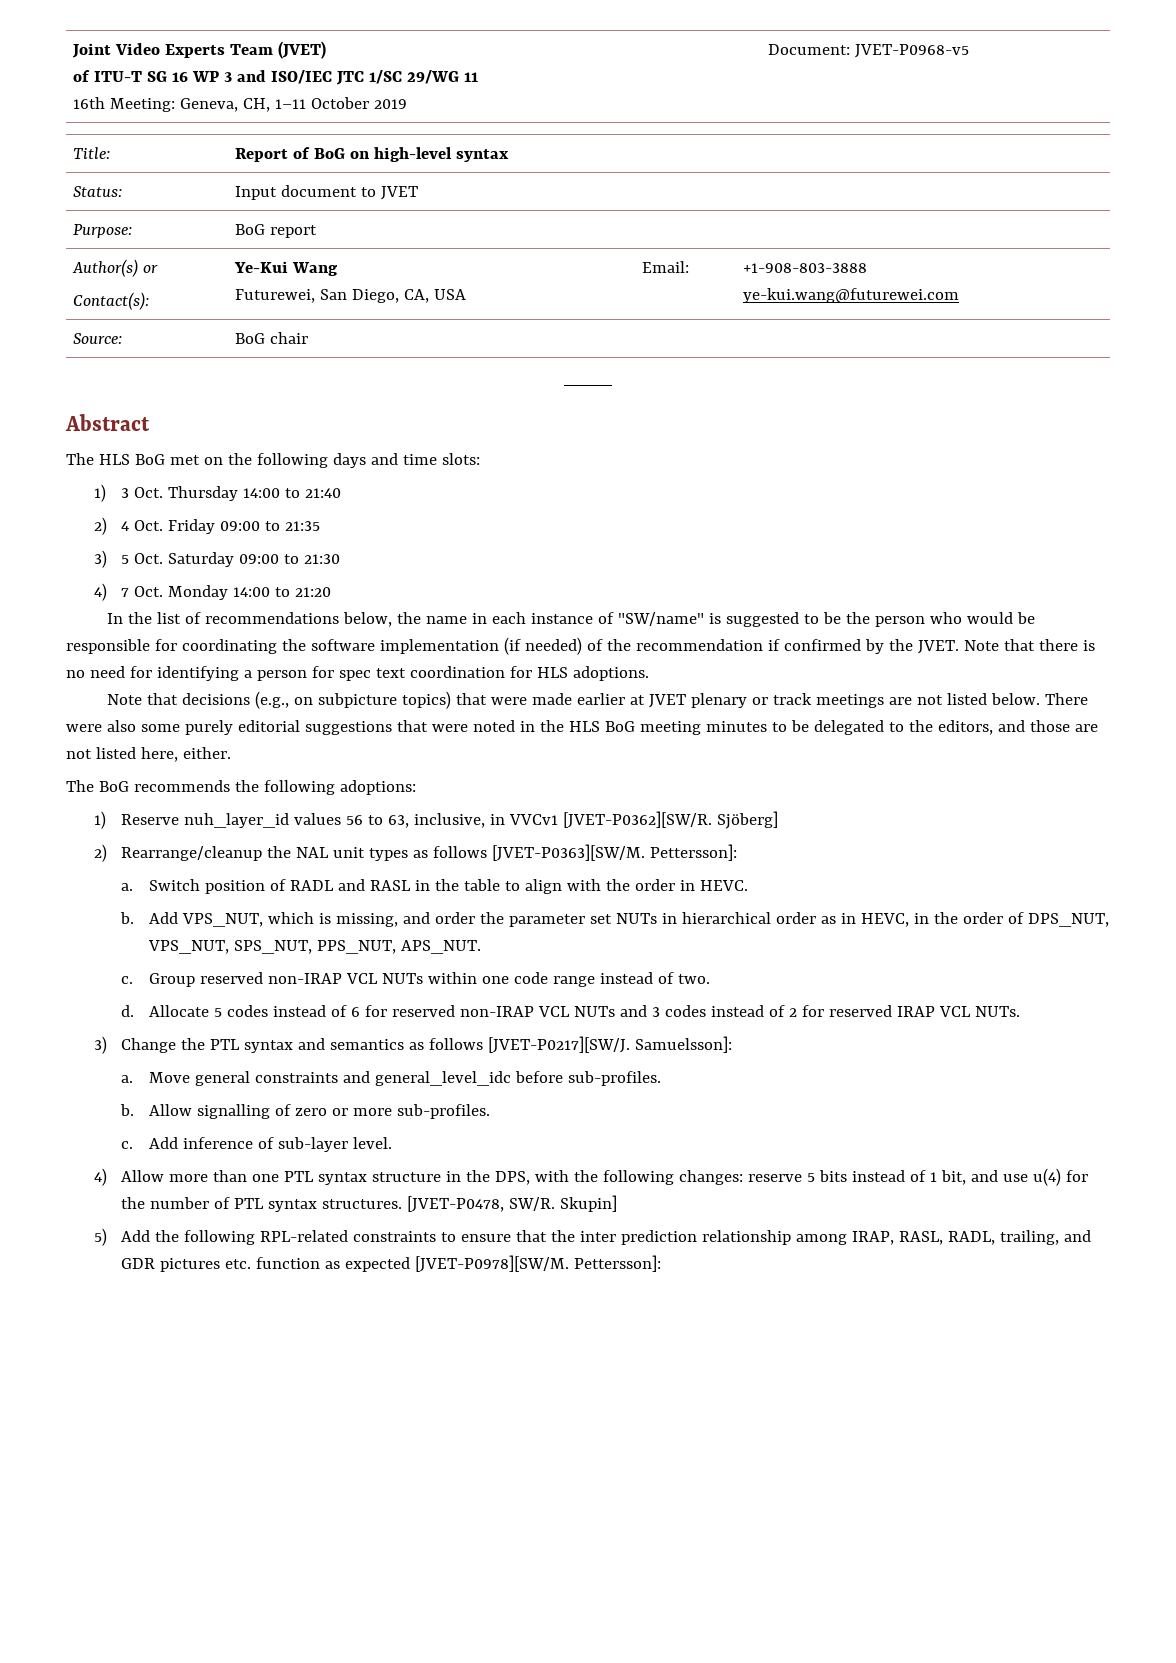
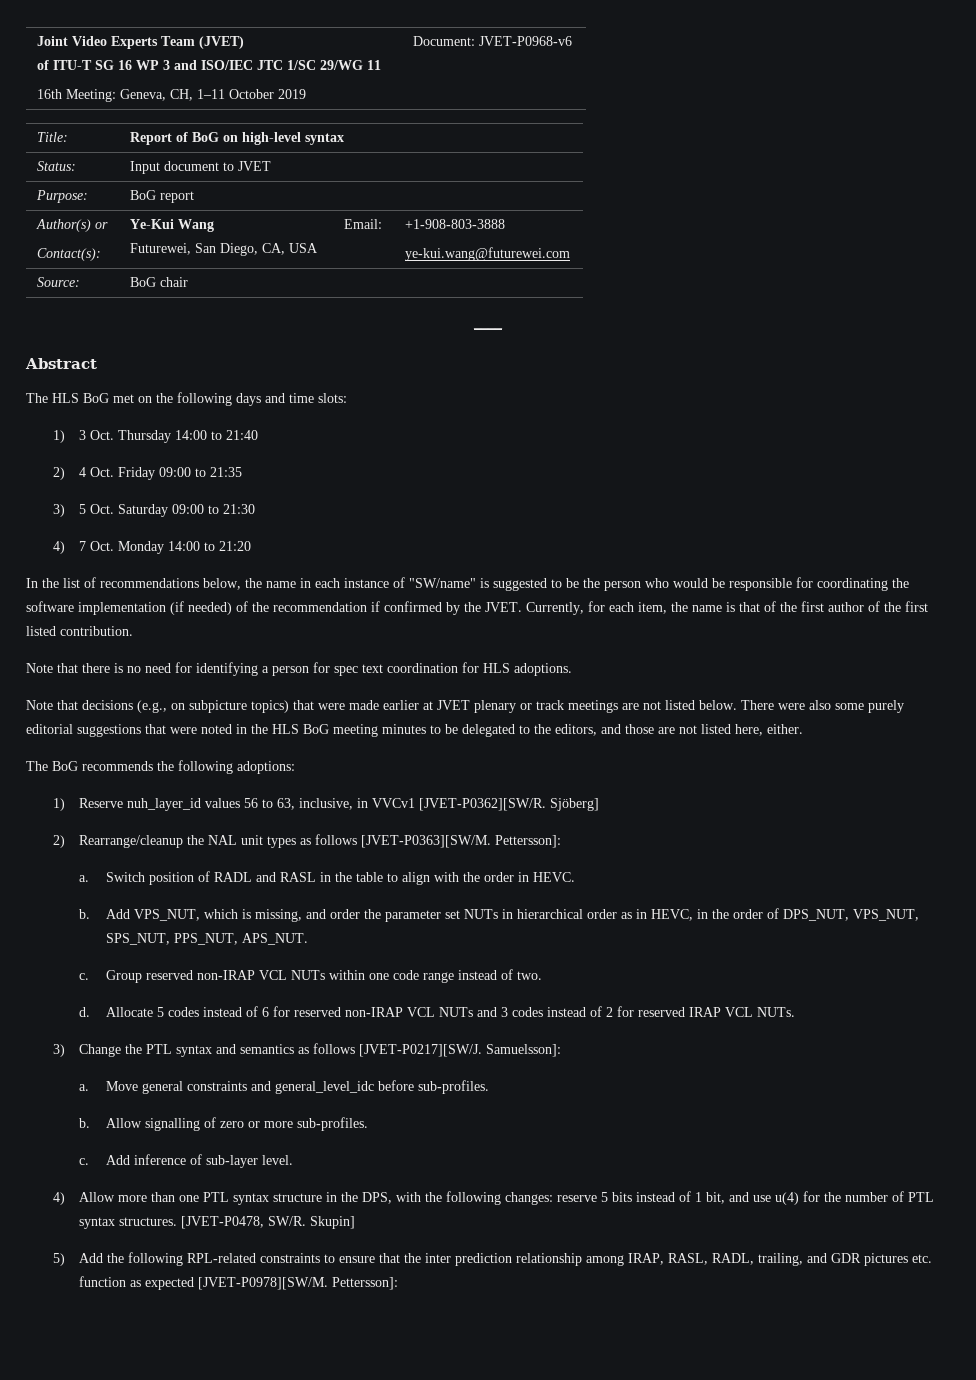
[855,44,970,58] JVET-P0968-v5 -> [478,36,572,46] JVET-P0968-v6
(959, 647) none -> [526,601,928,615] [26,626,133,636] Currently, for each item, the name is that of the first author of the first listed contribution. //

